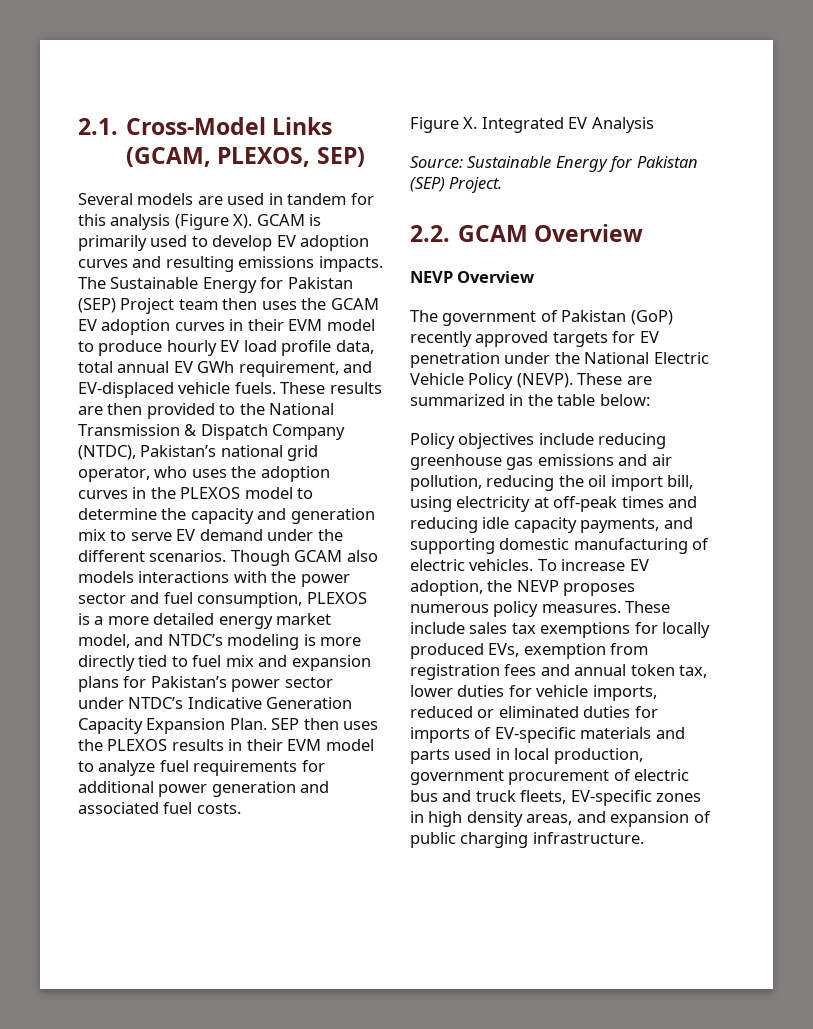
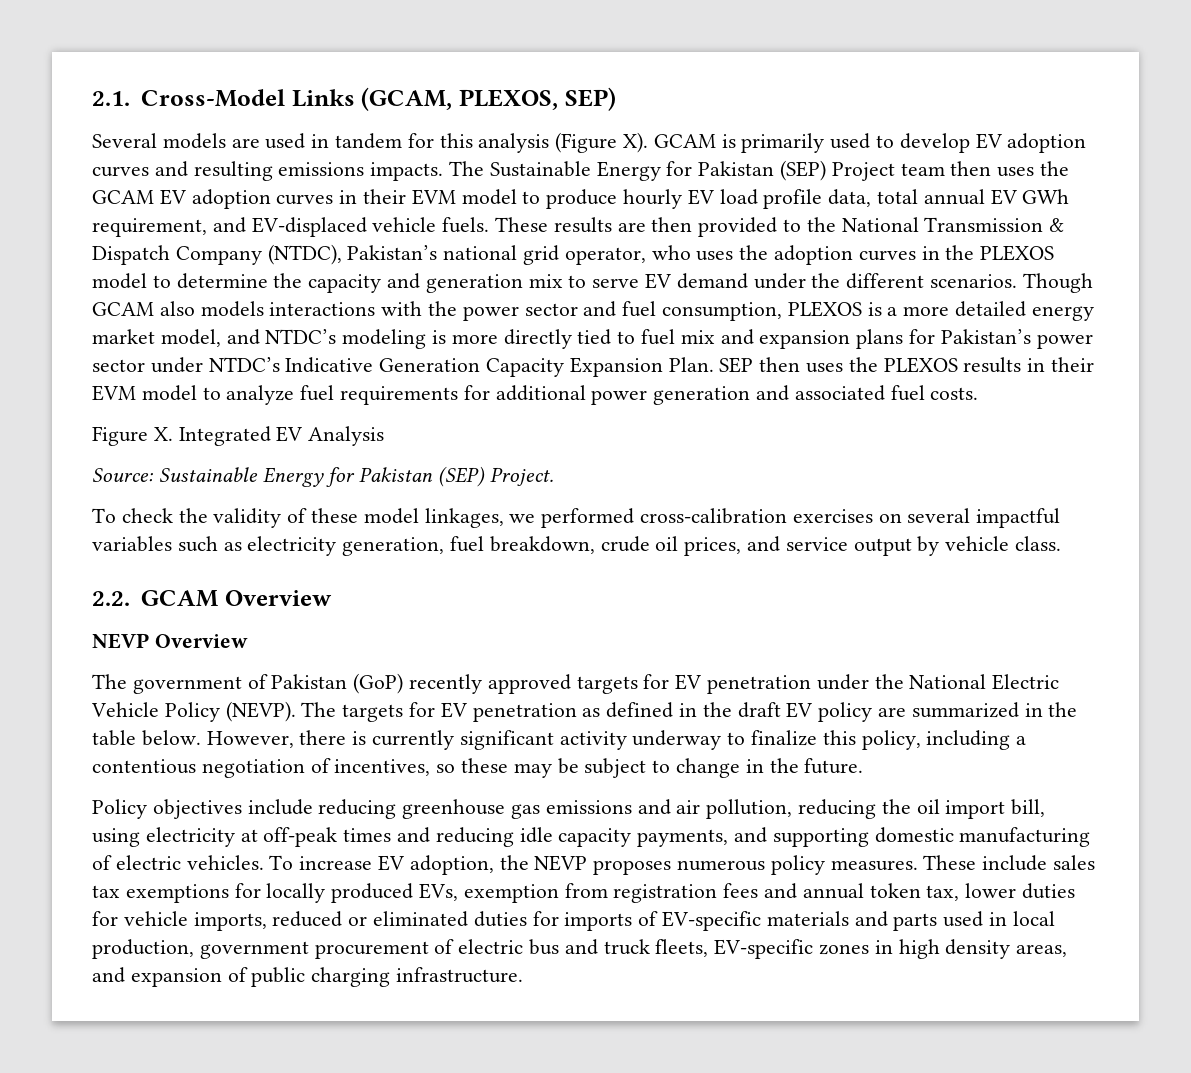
(503, 185) none -> [92,508,1061,528] [92,536,1062,556] // To check the validity of these model linkages, we performed cross-calibration exercises on several impactful variables such as electricity generation, fuel breakdown, crude oil prices, and service output by vehicle class.
[577,373,623,385] These -> [301,702,873,722] The targets for EV penetration as defined in the draft EV policy
[599,394,650,406] below: -> [141,730,1027,750] [92,758,864,778] below. However, there is currently significant activity underway to finalize this policy, including a contentious negotiation of incentives, so these may be subject to change in the future.

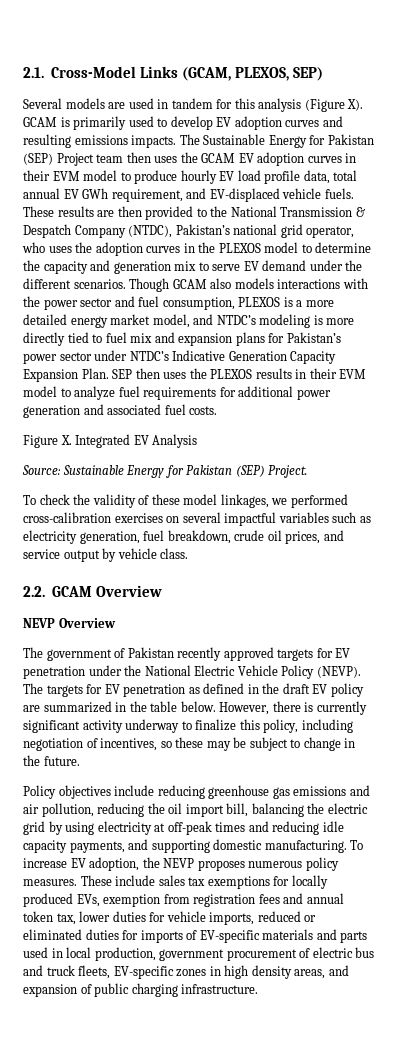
[92,245,170,265] Dispatch -> [23,224,71,238] Despatch
[353,673,404,694] (GoP) -> (174, 652) none
[1016,736,1027,745] [92,759,196,774] a contentious -> (353, 726) none
(1046, 808) none -> [251,803,368,817] [23,821,63,835] balancing the electric grid by
[959,827,1091,847] [92,855,264,870] manufacturing of electric vehicles. -> [264,840,347,853] manufacturing.

